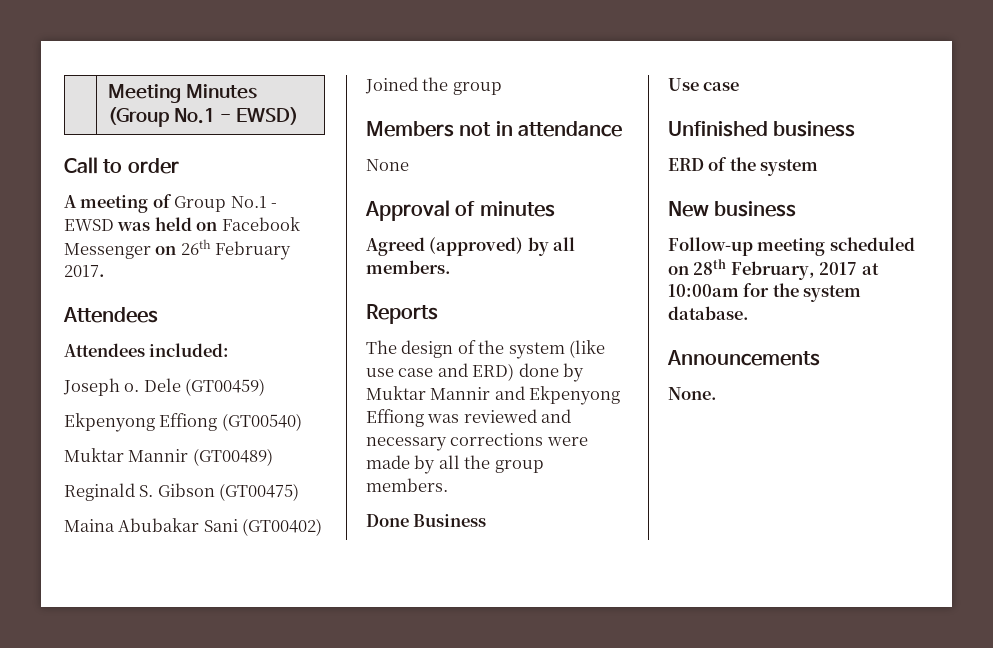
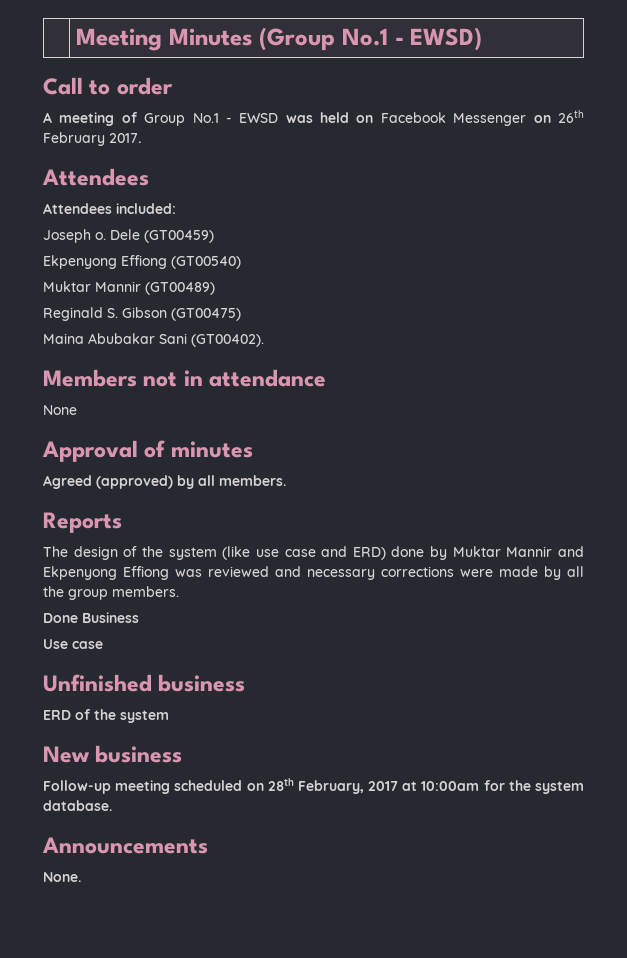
[242,518,323,536] [365,77,502,95] (GT00402) Joined the group -> [191,334,264,347] (GT00402).

